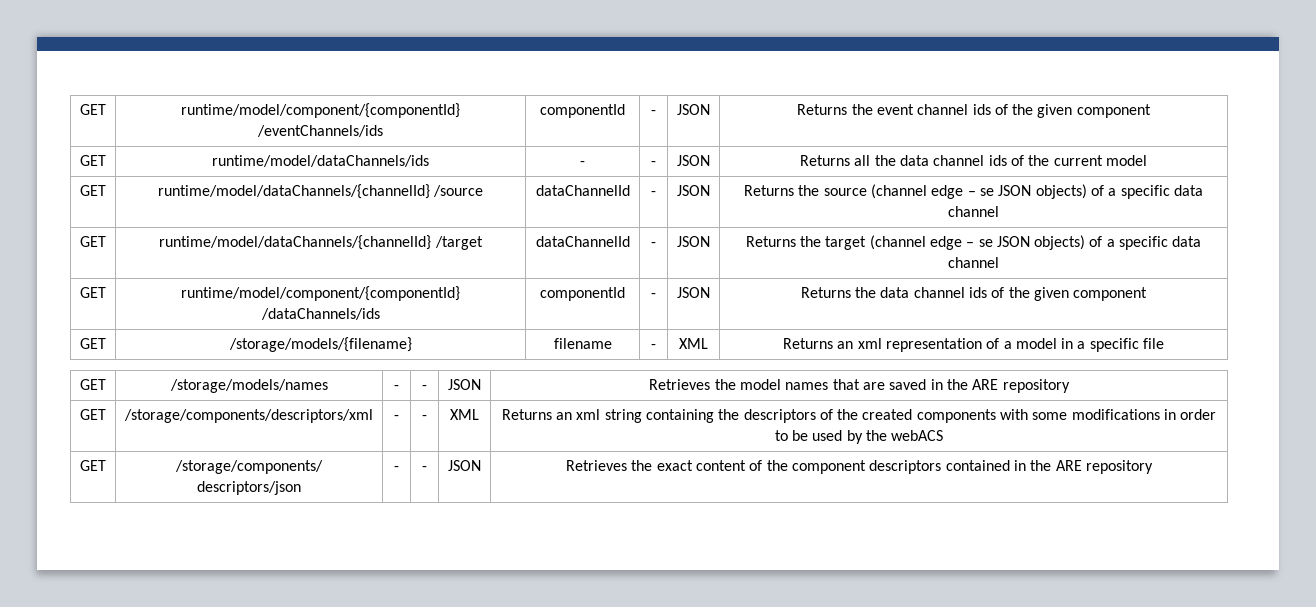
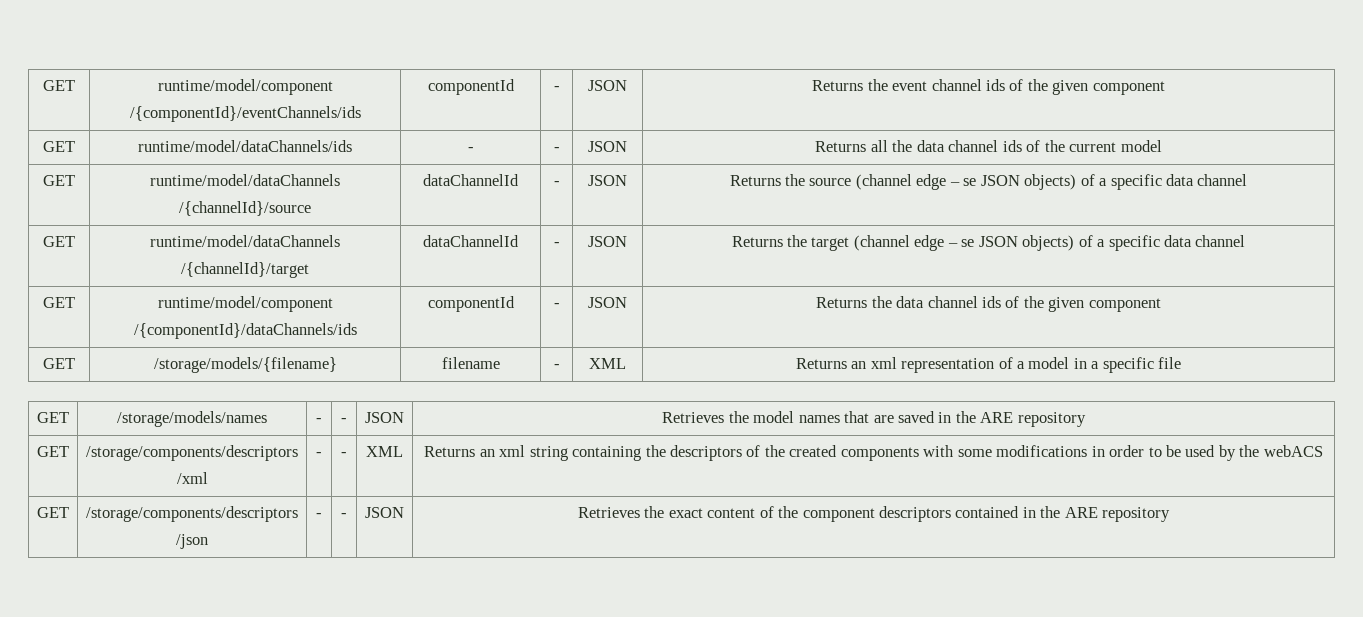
[80,104,106,115] [181,103,460,118] [257,125,383,137] GET | runtime/model/component/{componentId} /eventChannels/ids -> [43,80,75,91] [157,79,333,95] [129,106,361,122] GET | runtime/model/component // /{componentId}/eventChannels/ids
[157,184,484,199] runtime/model/dataChannels/{channelId} /source -> [150,174,340,186] [179,201,311,216] runtime/model/dataChannels // /{channelId}/source
[159,235,483,250] runtime/model/dataChannels/{channelId} /target -> [150,235,340,247] [181,262,309,278] runtime/model/dataChannels // /{channelId}/target
[181,286,460,301] [260,308,380,320] runtime/model/component/{componentId} /dataChannels/ids -> [157,296,333,312] [133,323,357,339] runtime/model/component // /{componentId}/dataChannels/ids
[124,409,373,423] /storage/components/descriptors/xml -> [86,445,298,461] [176,472,208,484] /storage/components/descriptors // /xml
[175,460,323,474] [197,481,301,495] /storage/components/ descriptors/json -> [86,506,298,522] [176,534,208,549] /storage/components/descriptors // /json

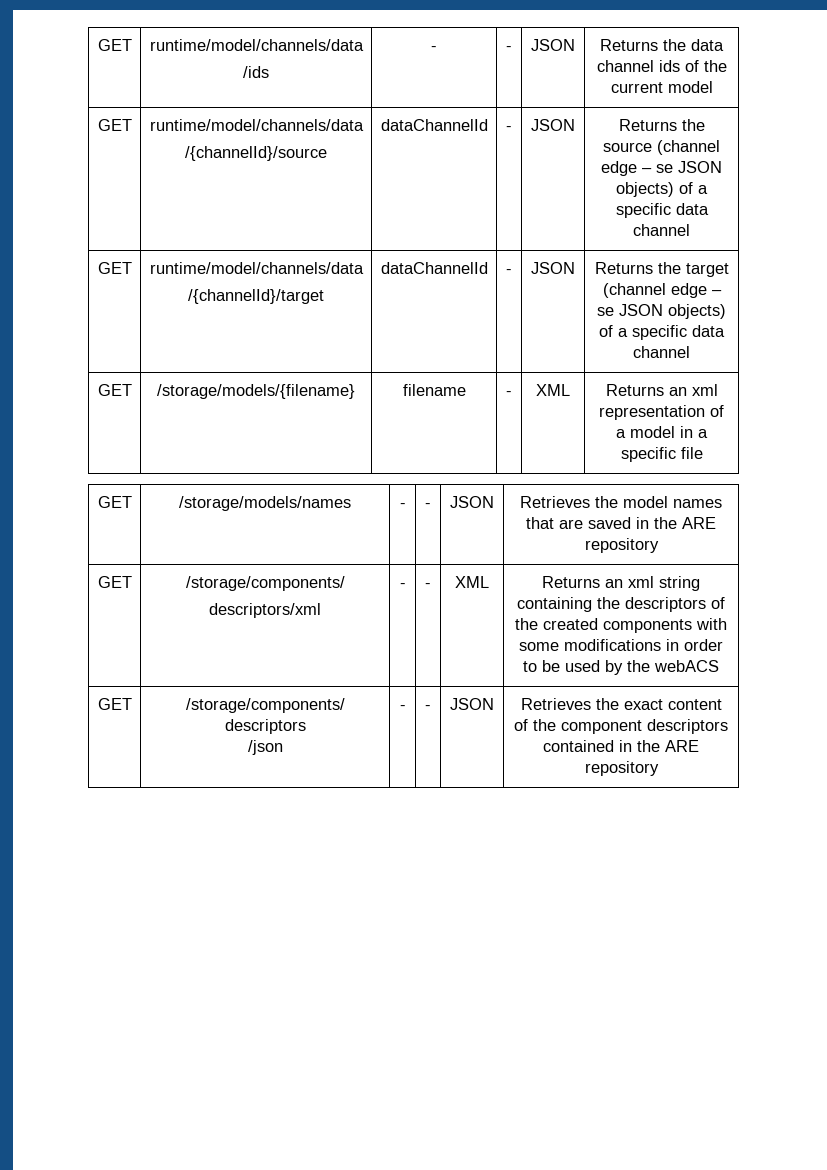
[43,80,75,91] [157,79,333,95] [129,106,361,122] [427,79,515,95] [553,86,560,91] [588,80,627,91] [812,79,1165,95] [43,141,75,152] [138,140,352,152] GET | runtime/model/component // /{componentId}/eventChannels/ids | componentId | - | JSON | Returns the event channel ids of the given component // GET | runtime/model/dataChannels/ids -> [97,39,132,51] [149,39,364,51] [243,66,269,78] GET | runtime/model/channels/data // /ids
[870,140,888,152] all -> (658, 45) none
[150,174,340,186] runtime/model/dataChannels -> [149,119,364,131] runtime/model/channels/data
[150,235,340,247] runtime/model/dataChannels -> [149,262,364,274] runtime/model/channels/data
[43,297,75,308] [157,296,333,312] [133,323,357,339] [427,296,515,312] [553,303,560,308] [588,297,627,308] [816,296,1161,312] // GET | runtime/model/component // /{componentId}/dataChannels/ids | componentId | - | JSON | Returns the data channel ids of the given component -> (690, 352) none
[86,445,298,461] [176,472,208,484] /storage/components/descriptors // /xml -> [185,576,345,591] [209,603,321,618] /storage/components/ // descriptors/xml

